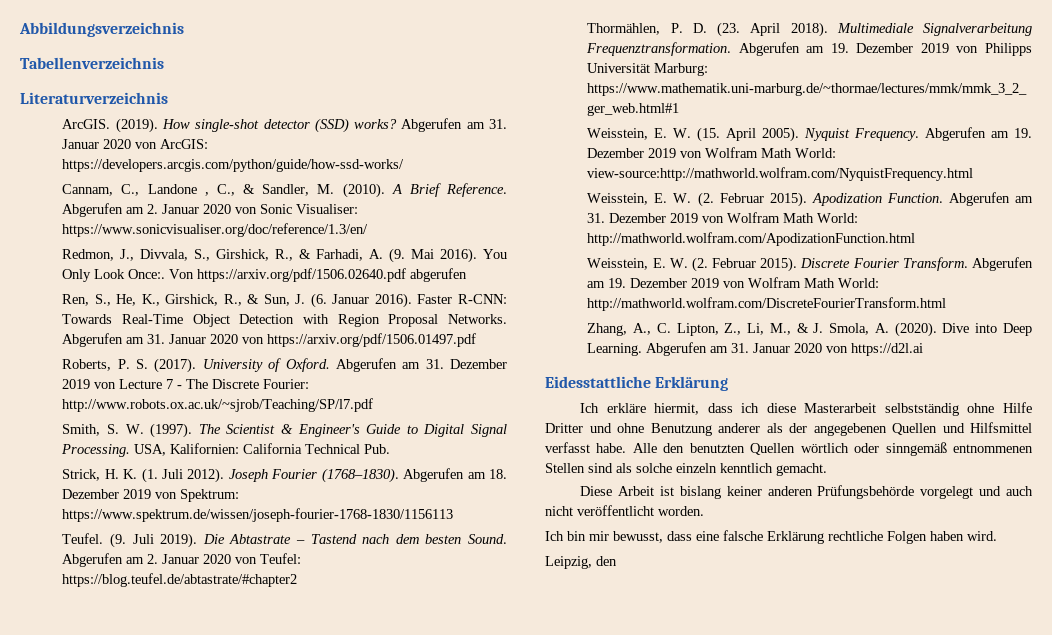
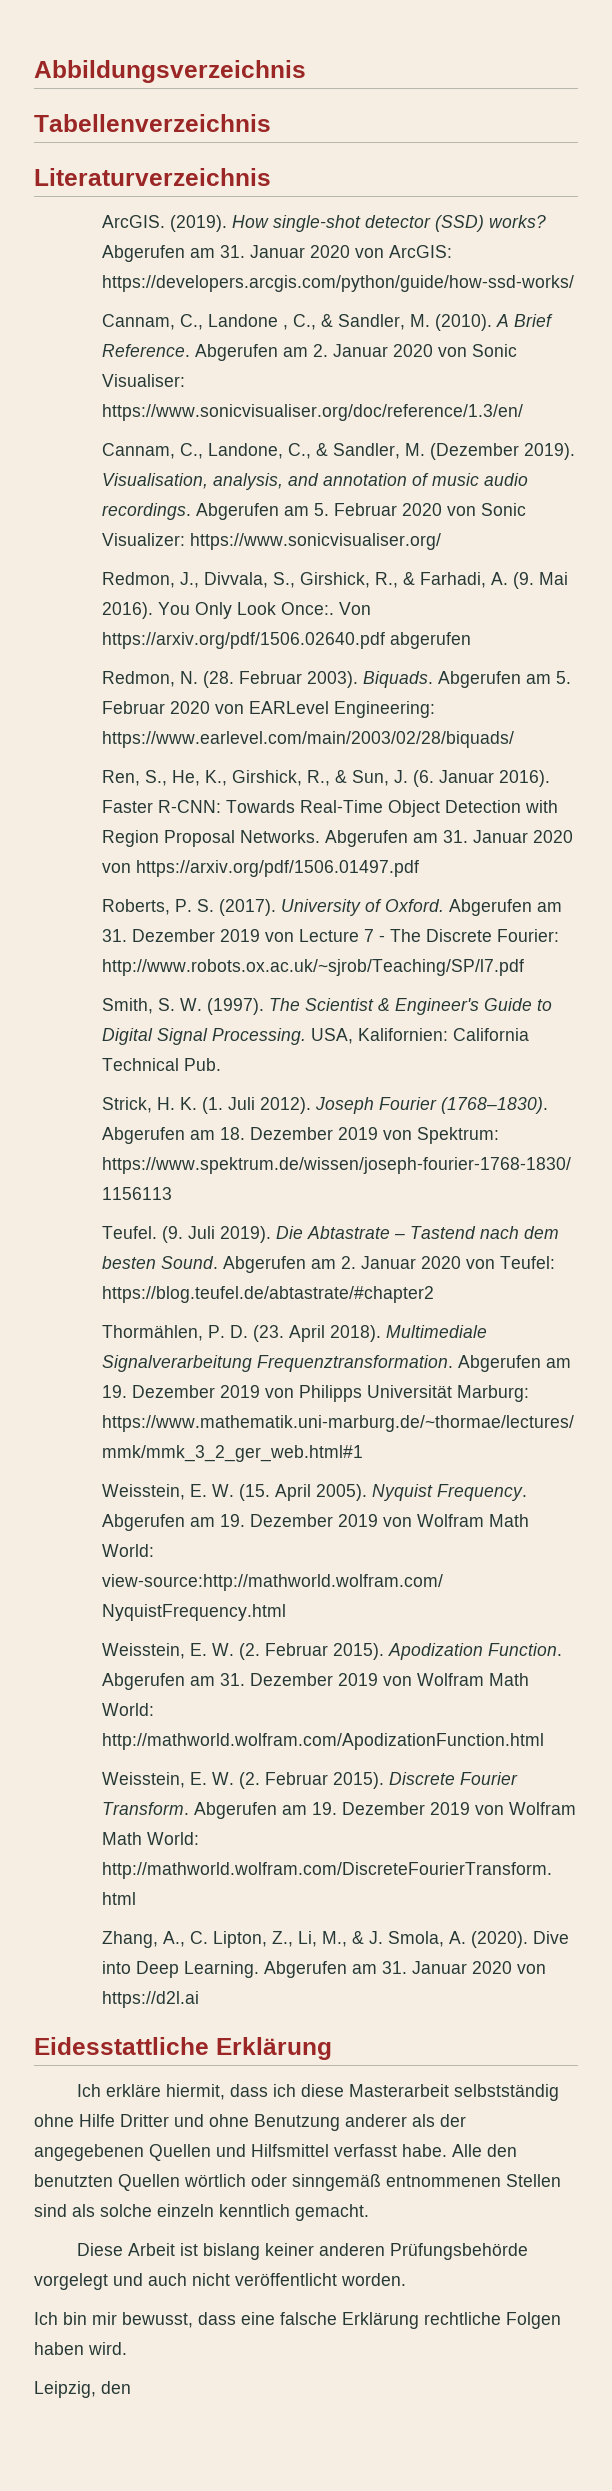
(369, 230) none -> [101,443,575,460] [101,473,528,490] [101,503,526,520] [101,533,441,550] // Cannam, C., Landone, C., & Sandler, M. (Dezember 2019). Visualisation, analysis, and annotation of music audio recordings. Abgerufen am 5. Februar 2020 von Sonic Visualizer: https://www.sonicvisualiser.org/
(468, 275) none -> [101,671,571,688] [101,701,435,718] [101,731,514,748] // Redmon, N. (28. Februar 2003). Biquads. Abgerufen am 5. Februar 2020 von EARLevel Engineering: https://www.earlevel.com/main/2003/02/28/biquads/

